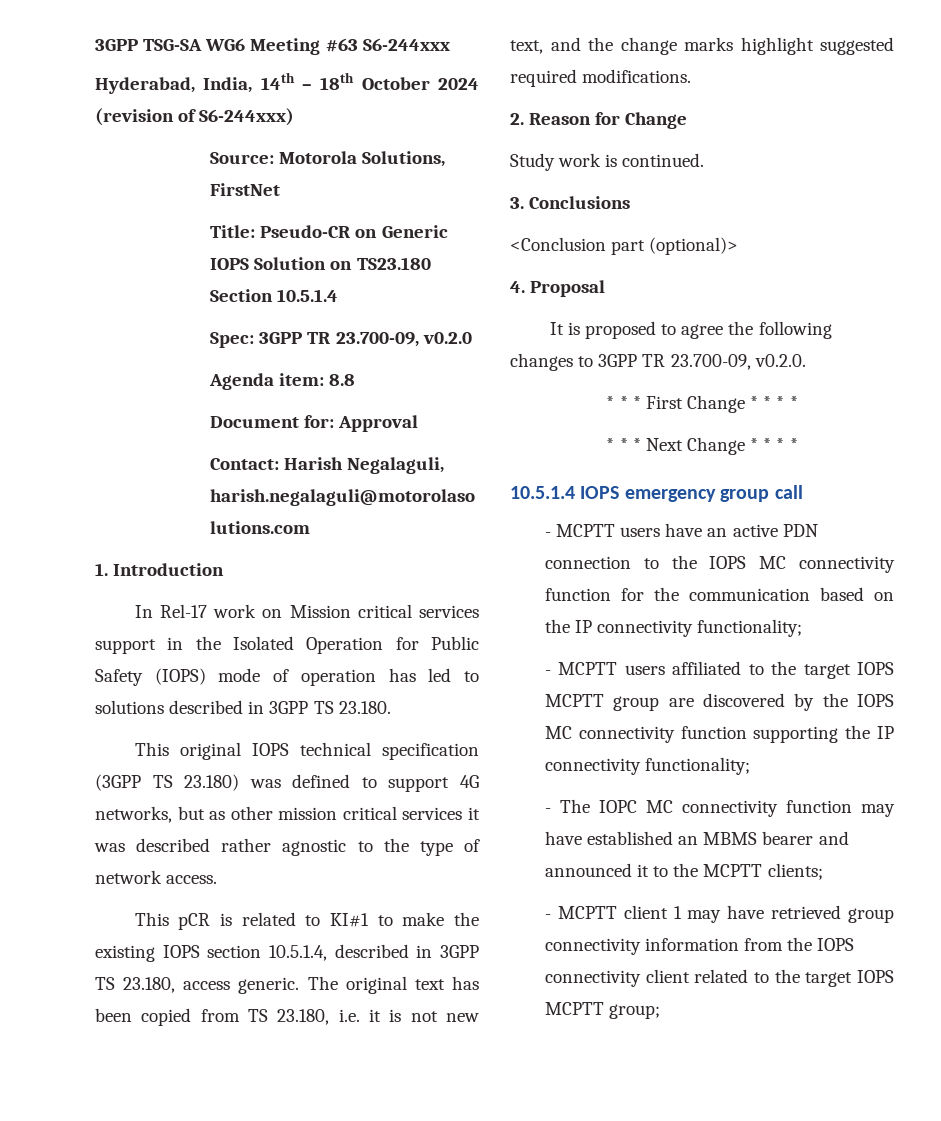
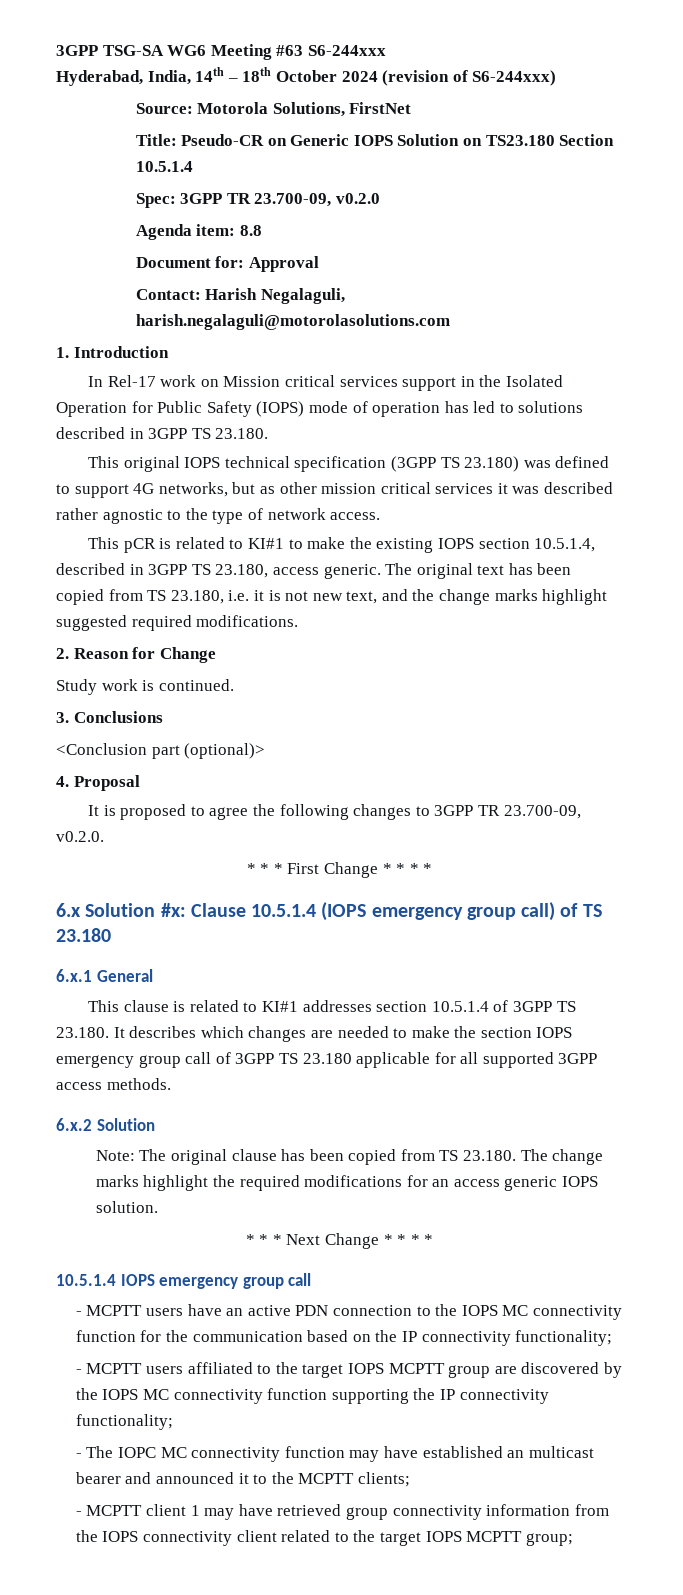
(798, 402) none -> [56,902,602,921] [56,928,111,942] [56,969,153,982] [88,1000,576,1012] [56,1026,573,1042] [56,1052,598,1068] [56,1078,171,1090] [56,1118,155,1131] [95,1149,604,1165] [95,1175,599,1191] [95,1201,158,1213] // 6.x Solution #x: Clause 10.5.1.4 (IOPS emergency group call) of TS 23.180 // 6.x.1 General // This clause is related to KI#1 addresses section 10.5.1.4 of 3GPP TS 23.180. It describes which changes are needed to make the section IOPS emergency group call of 3GPP TS 23.180 applicable for all supported 3GPP access methods. // 6.x.2 Solution // Note: The original clause has been copied from TS 23.180. The change marks highlight the required modifications for an access generic IOPS solution.
[703,832,758,845] MBMS -> [528,1446,594,1458] multicast

